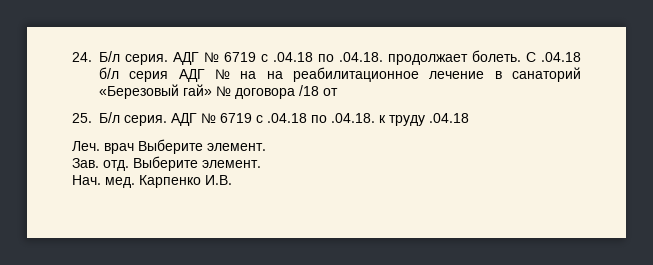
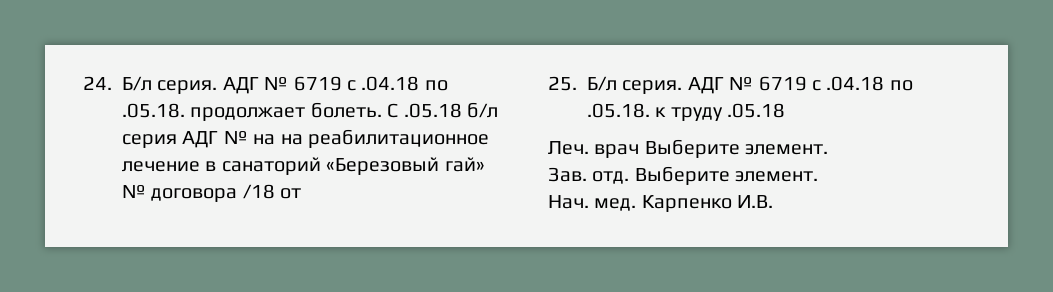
[339,52,383,62] .04.18. -> [122,103,185,118] .05.18.
[541,52,581,62] .04.18 -> [403,103,462,118] .05.18
[331,113,375,123] .04.18. -> [587,103,650,118] .05.18.
[429,113,469,123] .04.18 -> [727,103,786,118] .05.18

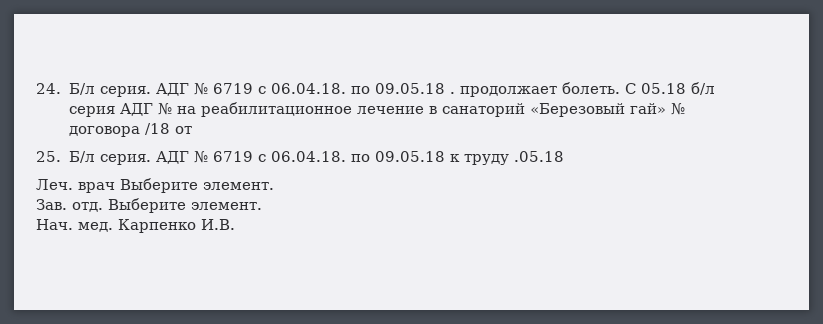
[361,76,448,91] [122,103,185,118] .04.18 по .05.18. -> [270,83,455,94] 06.04.18. по 09.05.18 .
[403,103,462,118] .05.18 -> [640,83,686,94] 05.18
[280,134,303,145] на -> (196, 110) none
[826,76,913,91] [587,103,650,118] .04.18 по .05.18. -> [270,151,445,162] 06.04.18. по 09.05.18

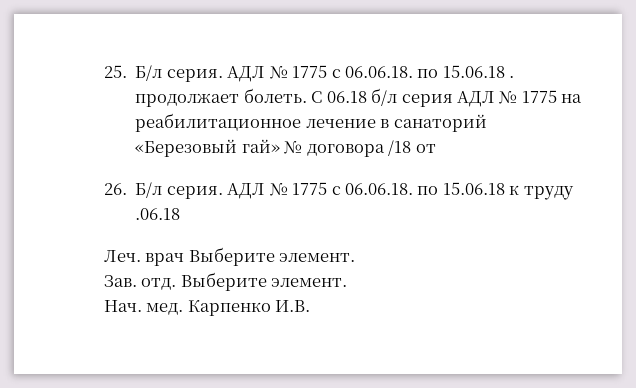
[36,83,445,97] 24. Б/л серия. АДГ № 6719 с 06.04.18. по 09.05.18 -> [104,65,505,82] 25. Б/л серия. АДЛ № 1775 с 06.06.18. по 15.06.18
[640,83,686,94] 05.18 -> [326,91,367,103] 06.18
[119,103,172,116] АДГ № -> [456,90,557,107] АДЛ № 1775
[36,151,445,165] 25. Б/л серия. АДГ № 6719 с 06.04.18. по 09.05.18 -> [104,182,505,199] 26. Б/л серия. АДЛ № 1775 с 06.06.18. по 15.06.18
[513,151,564,162] .05.18 -> [135,208,181,220] .06.18

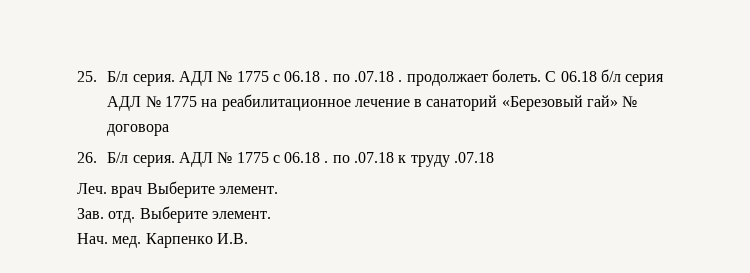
[344,65,505,78] 06.06.18. по 15.06.18 -> [284,71,395,82] 06.18 . по .07.18
[388,140,436,156] /18 от -> (170, 130) none
[344,182,505,195] 06.06.18. по 15.06.18 -> [284,152,395,163] 06.18 . по .07.18
[135,208,181,220] .06.18 -> [454,152,495,163] .07.18

